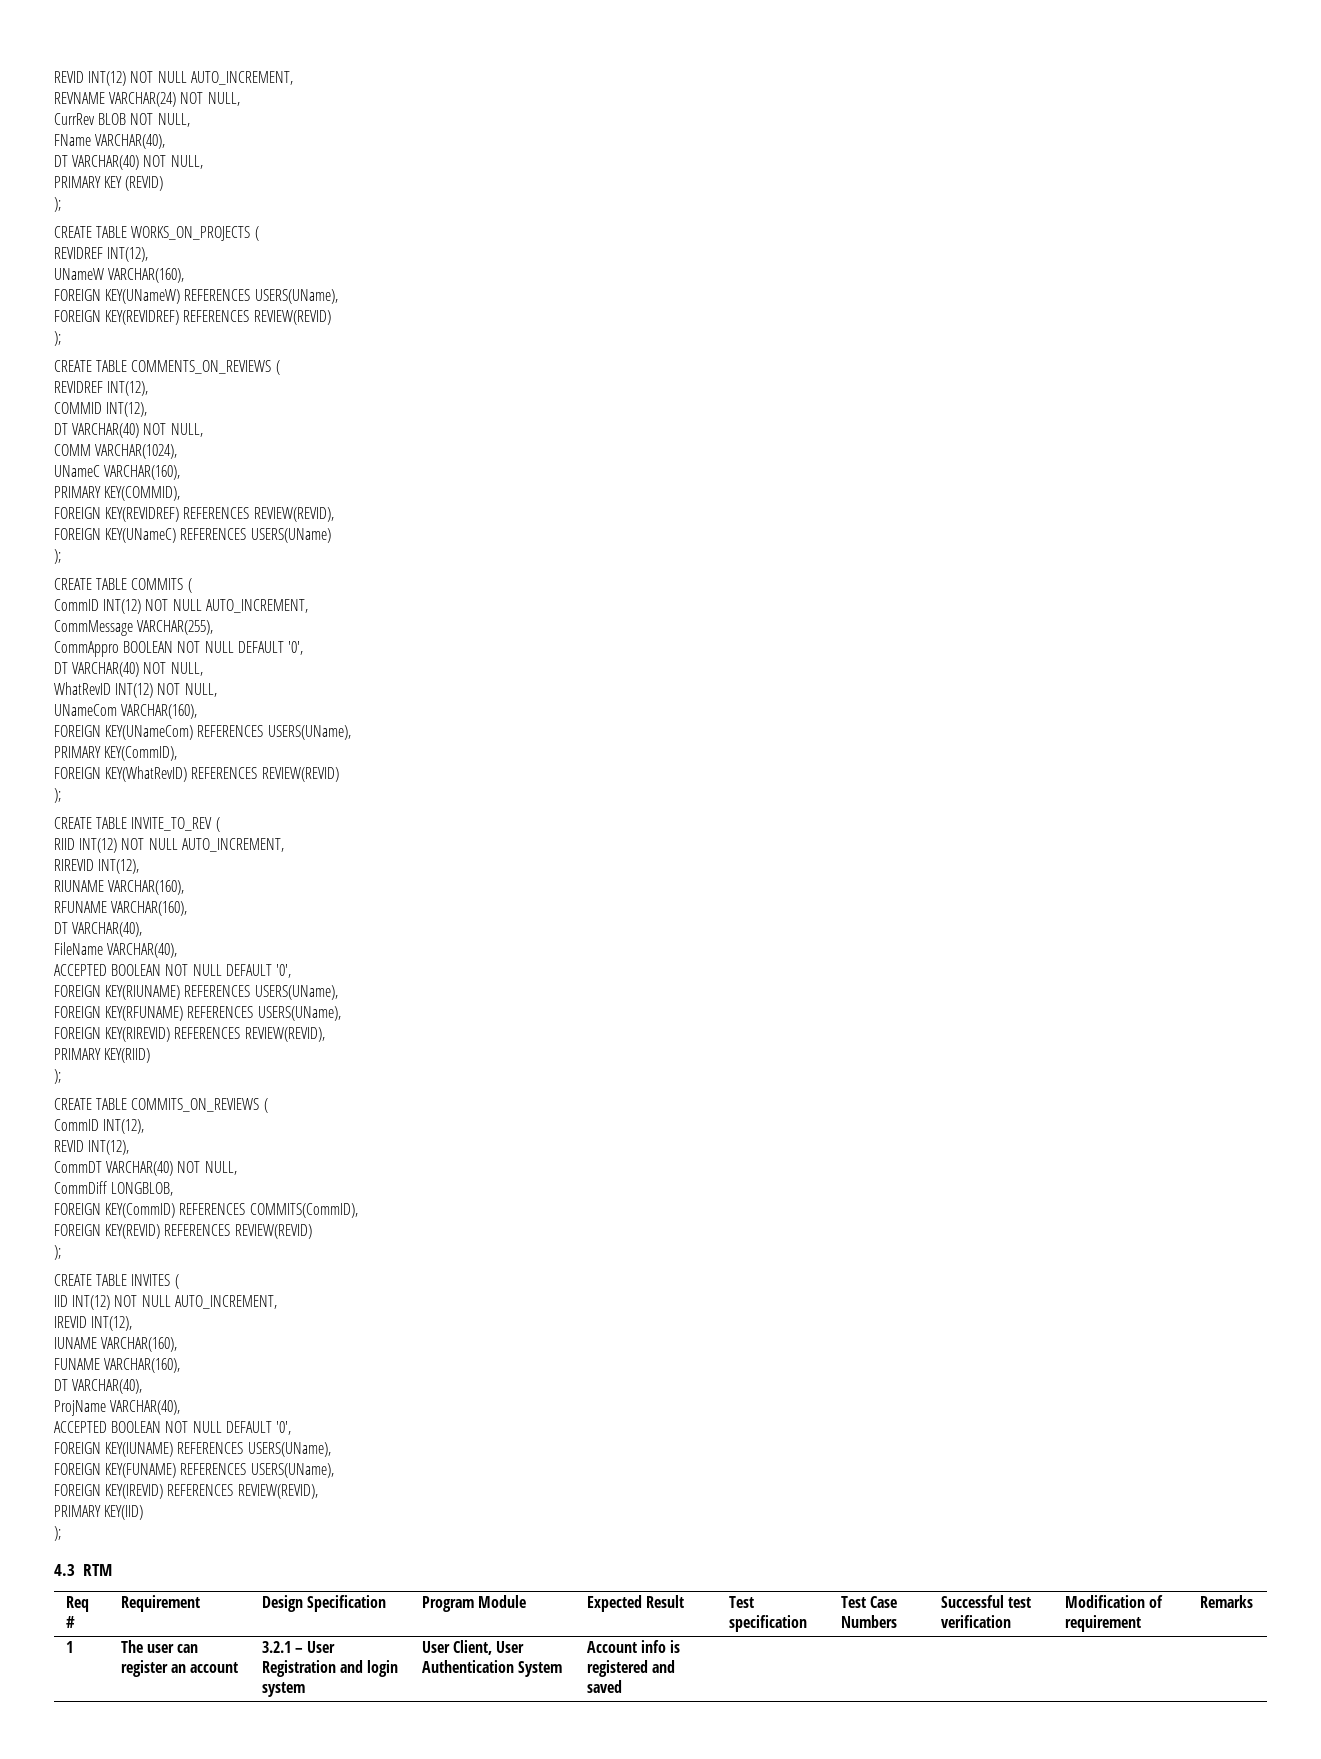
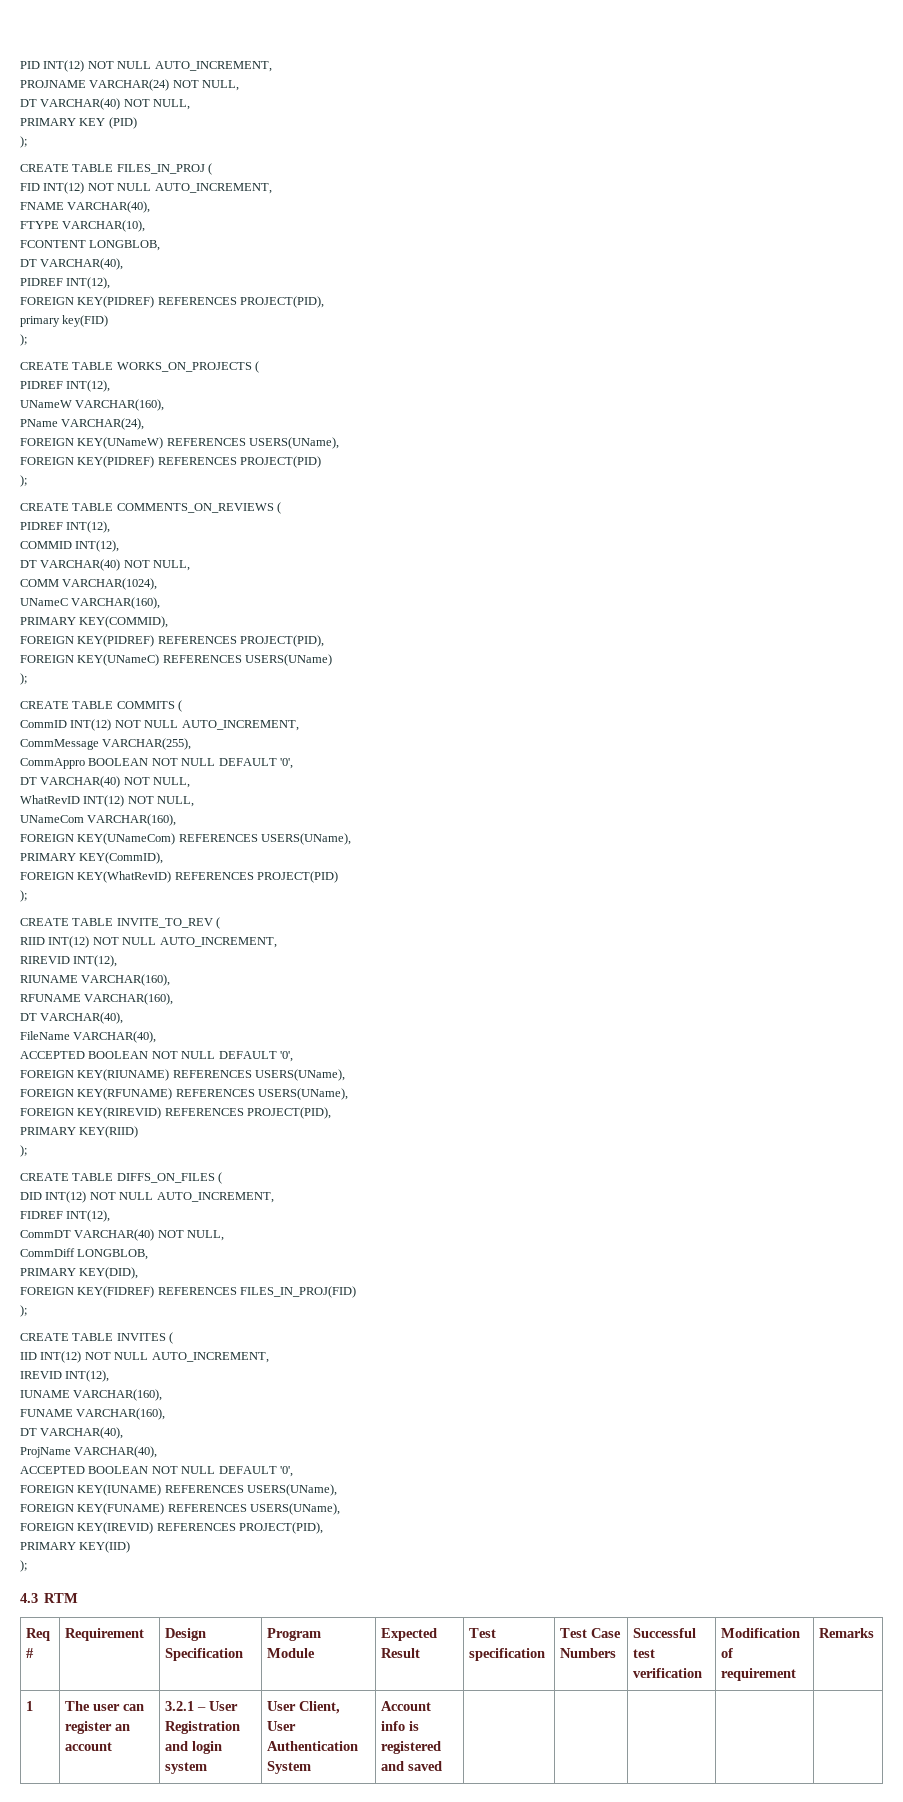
[54,71,293,86] [54,92,105,104] REVID INT(12) NOT NULL AUTO_INCREMENT, // REVNAME -> [20,60,272,72] [20,80,86,88] PID INT(12) NOT NULL AUTO_INCREMENT, // PROJNAME
[54,113,190,127] [54,134,166,149] // CurrRev BLOB NOT NULL, // FName VARCHAR(40), -> (240, 85) none
[125,176,164,191] (REVID) -> [108,117,137,129] [20,136,27,148] [20,163,213,175] [20,182,272,194] [20,201,151,213] [20,220,146,232] [20,240,161,251] [20,258,124,270] [20,277,111,289] [20,296,325,308] [20,315,109,327] (PID) // ); // CREATE TABLE FILES_IN_PROJ ( // FID INT(12) NOT NULL AUTO_INCREMENT, // FNAME VARCHAR(40), // FTYPE VARCHAR(10), // FCONTENT LONGBLOB, // DT VARCHAR(40), // PIDREF INT(12), // FOREIGN KEY(PIDREF) REFERENCES PROJECT(PID), // primary key(FID)
[54,247,103,259] REVIDREF -> [20,381,63,389] PIDREF
(185, 275) none -> [20,418,145,430] // PName VARCHAR(24),
[105,310,331,325] KEY(REVIDREF) REFERENCES REVIEW(REVID) -> [77,456,322,468] KEY(PIDREF) REFERENCES PROJECT(PID)
[54,381,103,393] REVIDREF -> [20,522,63,530] PIDREF
[105,507,334,522] KEY(REVIDREF) REFERENCES REVIEW(REVID), -> [77,635,325,647] KEY(PIDREF) REFERENCES PROJECT(PID),
[261,767,339,782] REVIEW(REVID) -> [257,871,339,883] PROJECT(PID)
[244,1027,325,1042] REVIEW(REVID), -> [247,1107,332,1119] PROJECT(PID),
[131,1098,268,1113] [54,1119,145,1134] [54,1140,84,1152] COMMITS_ON_REVIEWS ( // CommID INT(12), // REVID -> [116,1172,223,1184] [20,1191,274,1203] [20,1211,63,1219] DIFFS_ON_FILES ( // DID INT(12) NOT NULL AUTO_INCREMENT, // FIDREF
[54,1203,358,1218] [54,1224,312,1239] FOREIGN KEY(CommID) REFERENCES COMMITS(CommID), // FOREIGN KEY(REVID) REFERENCES REVIEW(REVID) -> [20,1267,139,1279] [20,1286,357,1298] PRIMARY KEY(DID), // FOREIGN KEY(FIDREF) REFERENCES FILES_IN_PROJ(FID)
[237,1484,318,1499] REVIEW(REVID), -> [239,1522,324,1534] PROJECT(PID),

